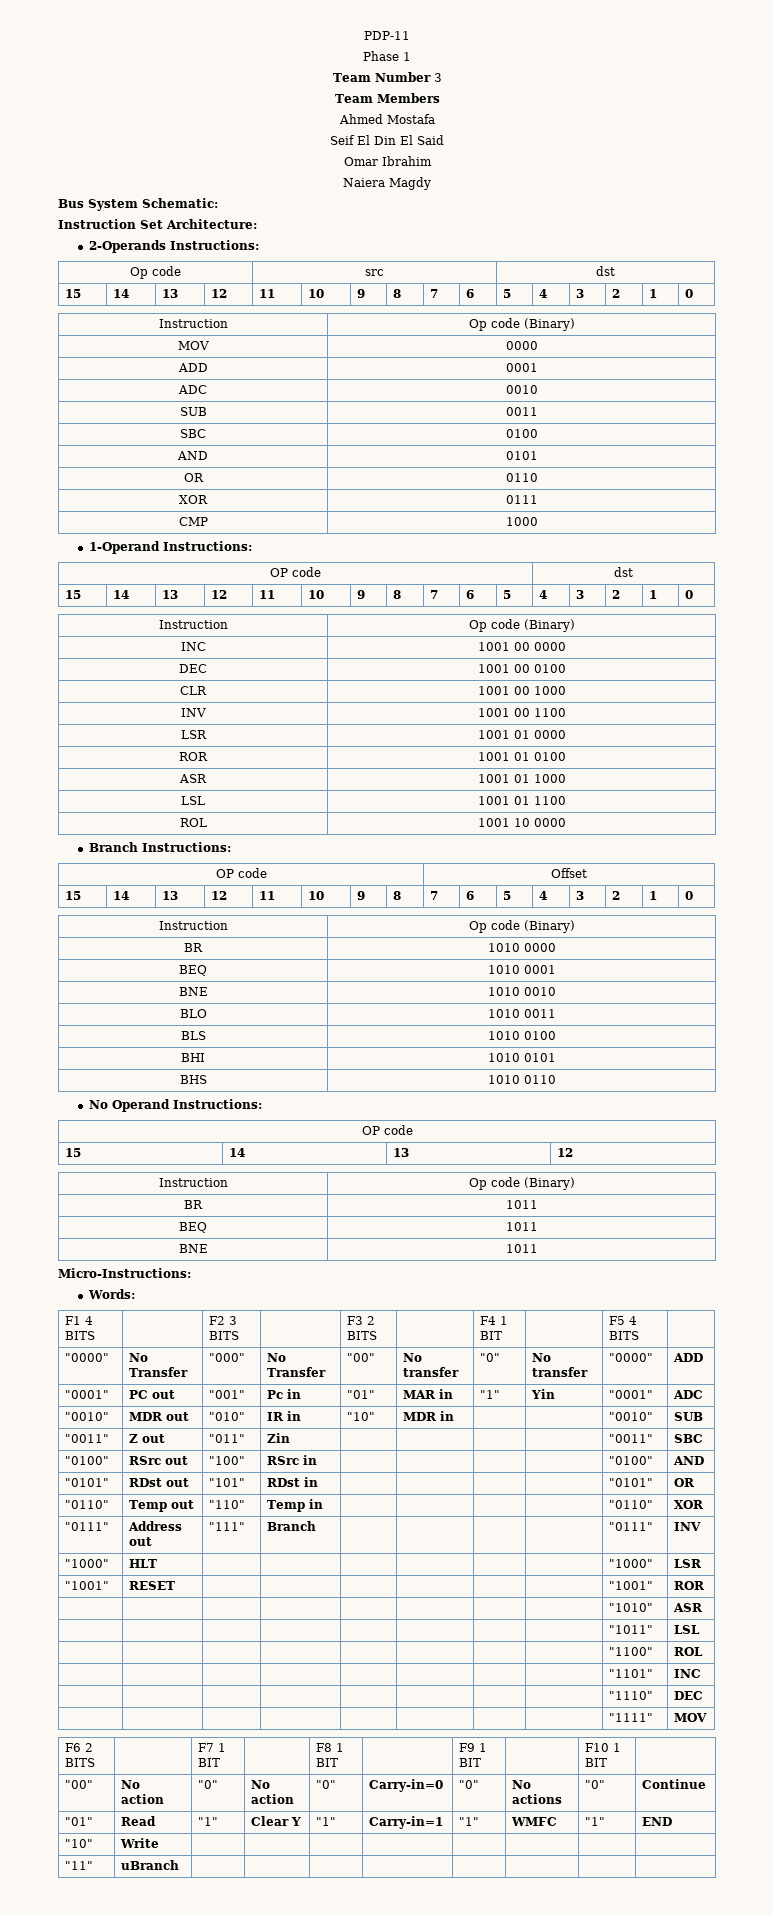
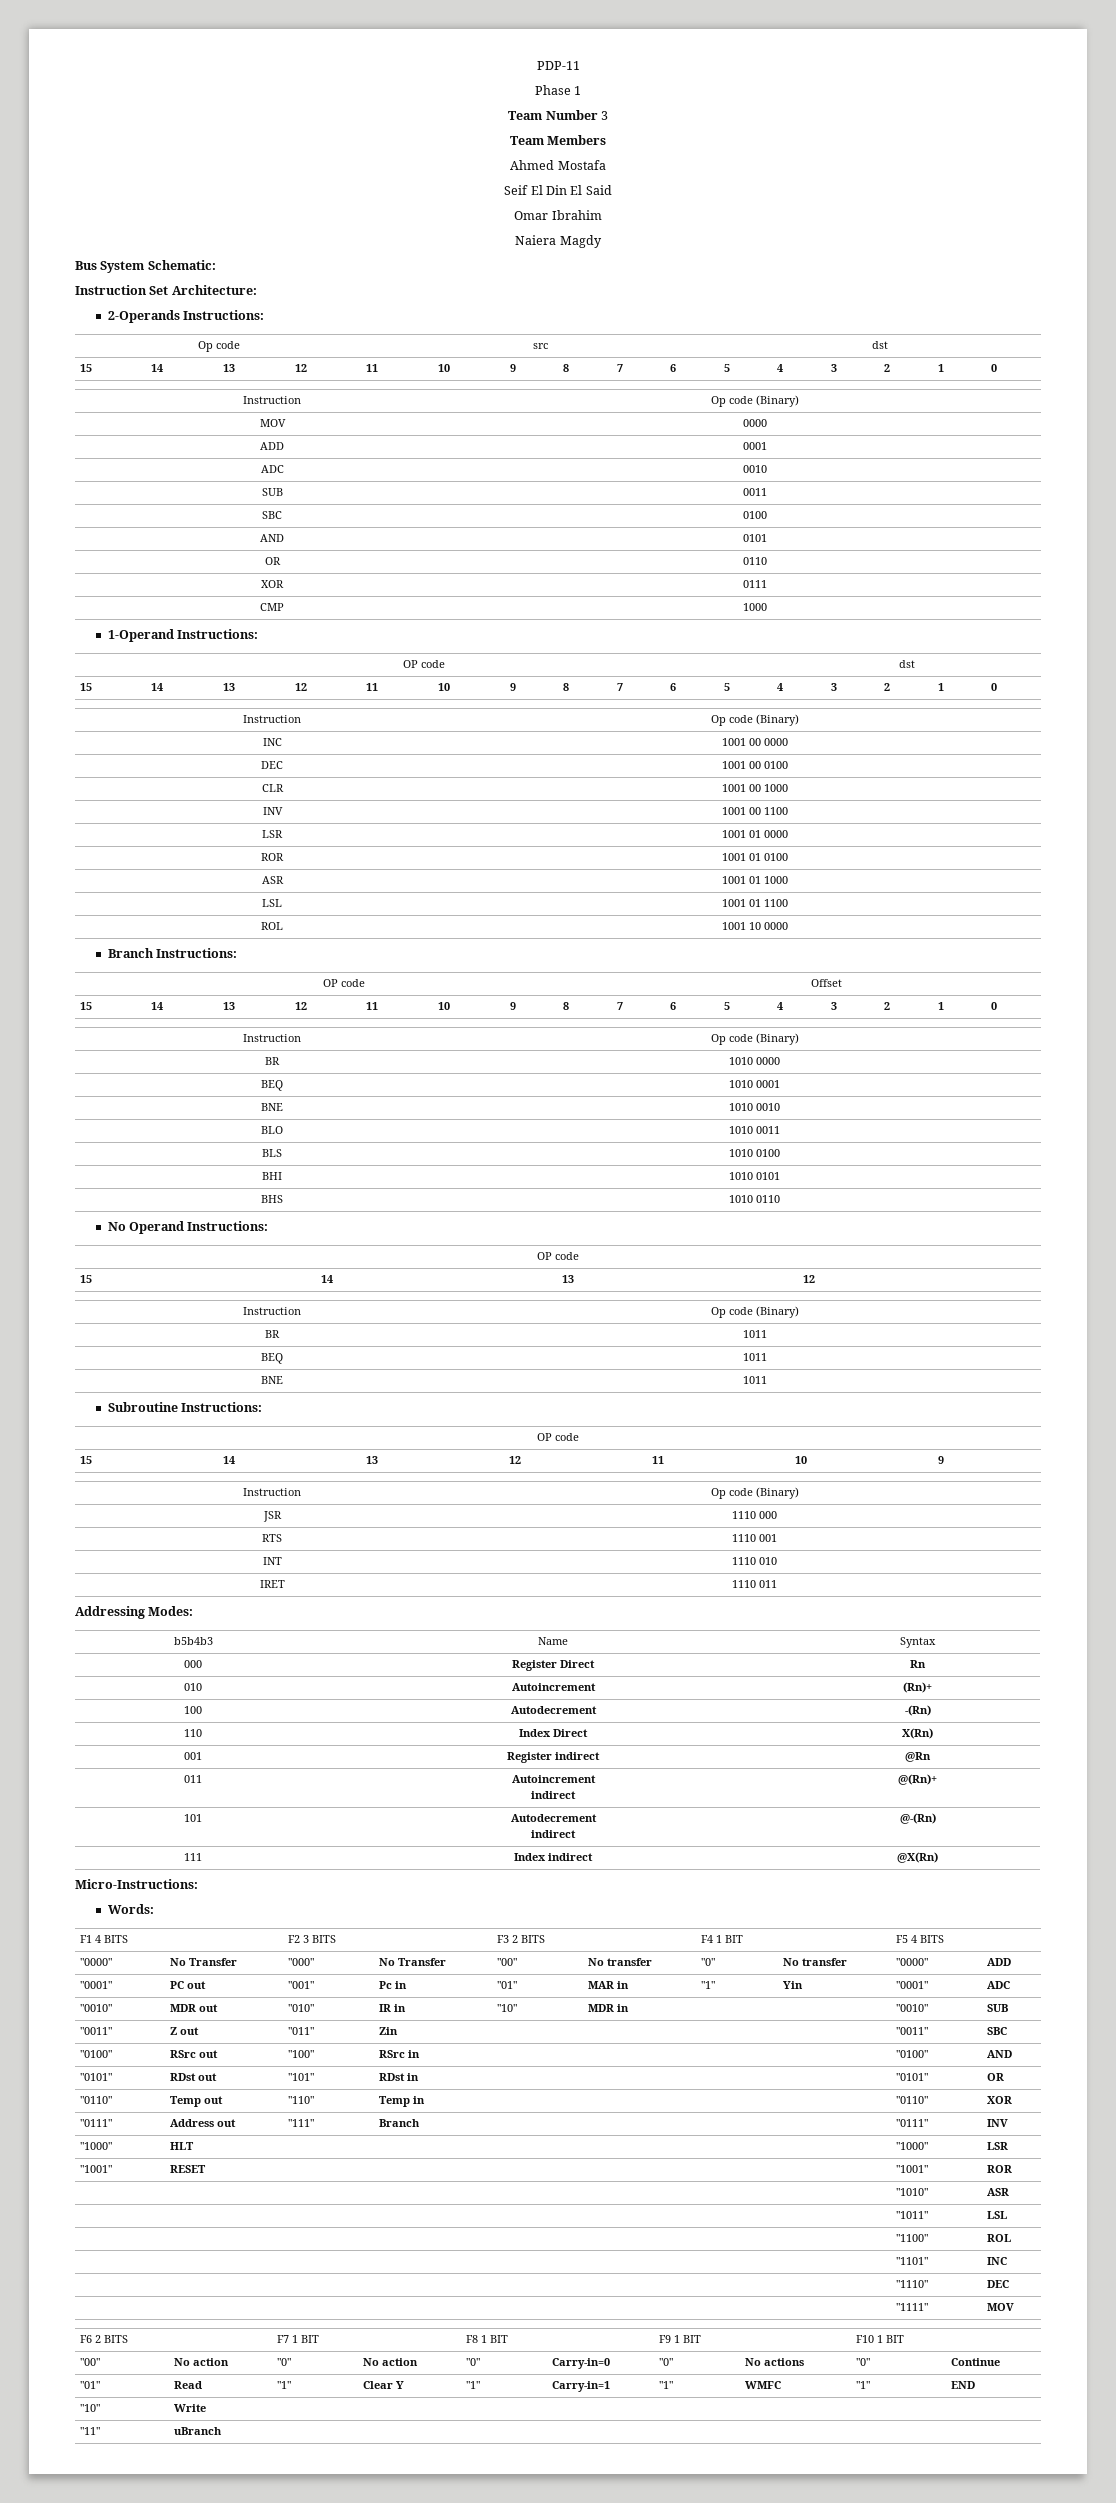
(538, 1248) none -> [107,1402,262,1412] [537,1433,579,1441] [80,1456,93,1464] [223,1456,236,1464] [366,1456,379,1464] [509,1456,522,1464] [652,1456,665,1464] [795,1456,808,1464] [938,1456,945,1464] [243,1488,301,1496] [710,1487,799,1499] [262,1511,282,1522] [732,1511,777,1519] [262,1534,282,1542] [732,1534,777,1542] [262,1557,282,1565] [732,1557,777,1565] [259,1580,285,1588] [732,1580,777,1588] [75,1606,194,1619] [173,1637,213,1645] [538,1637,568,1645] [900,1637,936,1648] [184,1660,202,1668] [512,1660,595,1671] [910,1660,926,1668] [184,1683,202,1691] [511,1683,596,1691] [903,1682,932,1693] [184,1706,202,1714] [510,1706,597,1714] [904,1705,931,1716] [184,1729,202,1737] [519,1729,588,1737] [902,1728,933,1739] [184,1752,202,1760] [507,1752,600,1763] [905,1752,931,1762] [184,1775,202,1783] [511,1775,596,1783] [531,1791,576,1799] [898,1774,937,1785] [184,1814,202,1822] [510,1814,597,1822] [531,1830,576,1838] [899,1813,936,1824] [184,1853,202,1861] [514,1853,593,1861] [897,1852,938,1863] // Subroutine Instructions: // OP code // 15 | 14 | 13 | 12 | 11 | 10 | 9 // Instruction | Op code (Binary) // JSR | 1110 000 // RTS | 1110 001 // INT | 1110 010 // IRET | 1110 011 // Addressing Modes: // b5b4b3 | Name | Syntax // 000 | Register Direct | Rn // 010 | Autoincrement | (Rn)+ // 100 | Autodecrement | -(Rn) // 110 | Index Direct | X(Rn) // 001 | Register indirect | @Rn // 011 | Autoincrement // indirect | @(Rn)+ // 101 | Autodecrement // indirect | @-(Rn) // 111 | Index indirect | @X(Rn)

